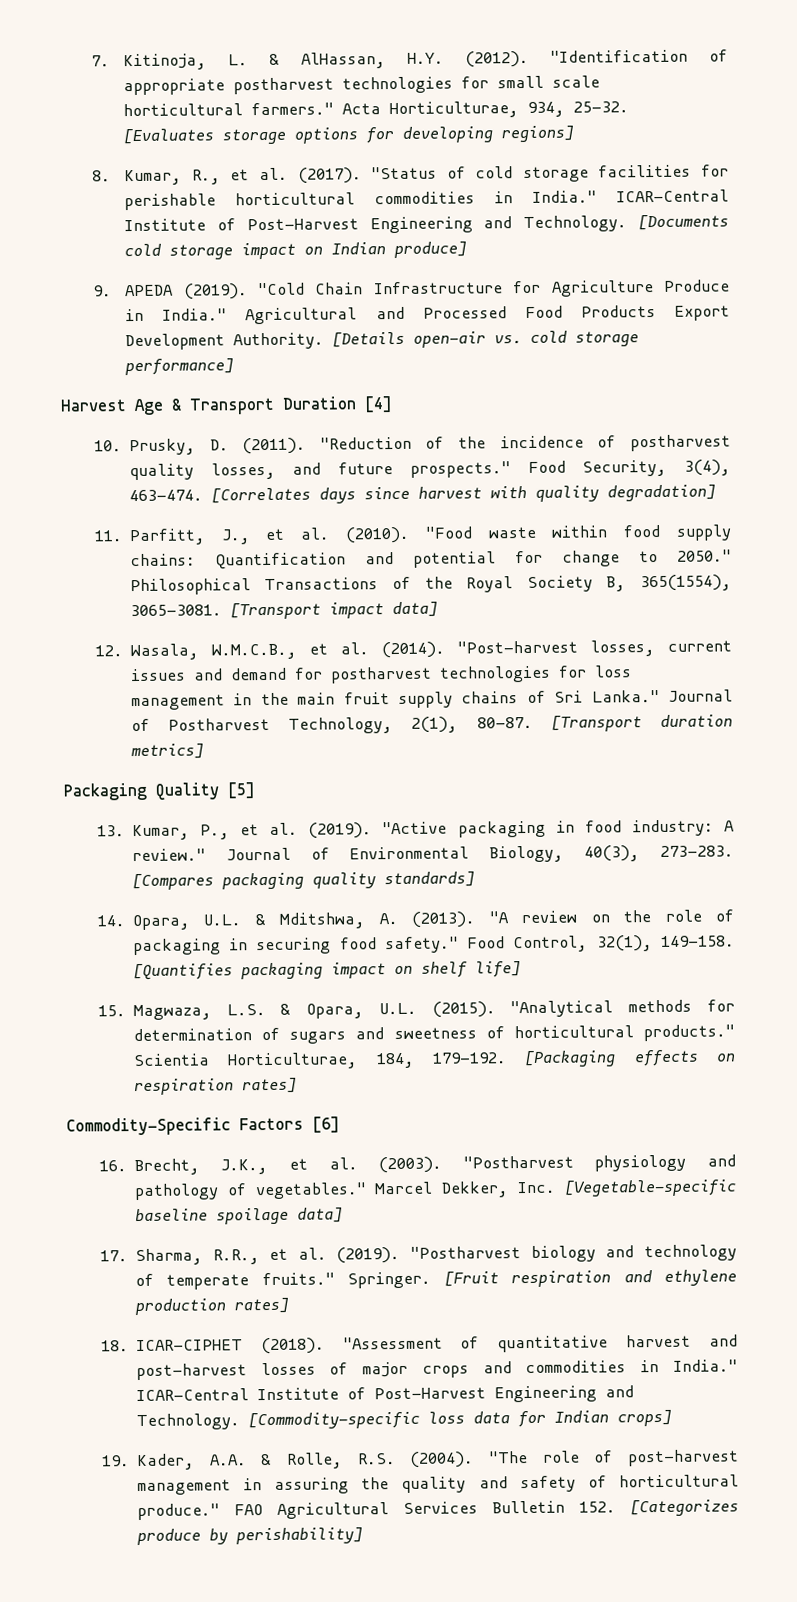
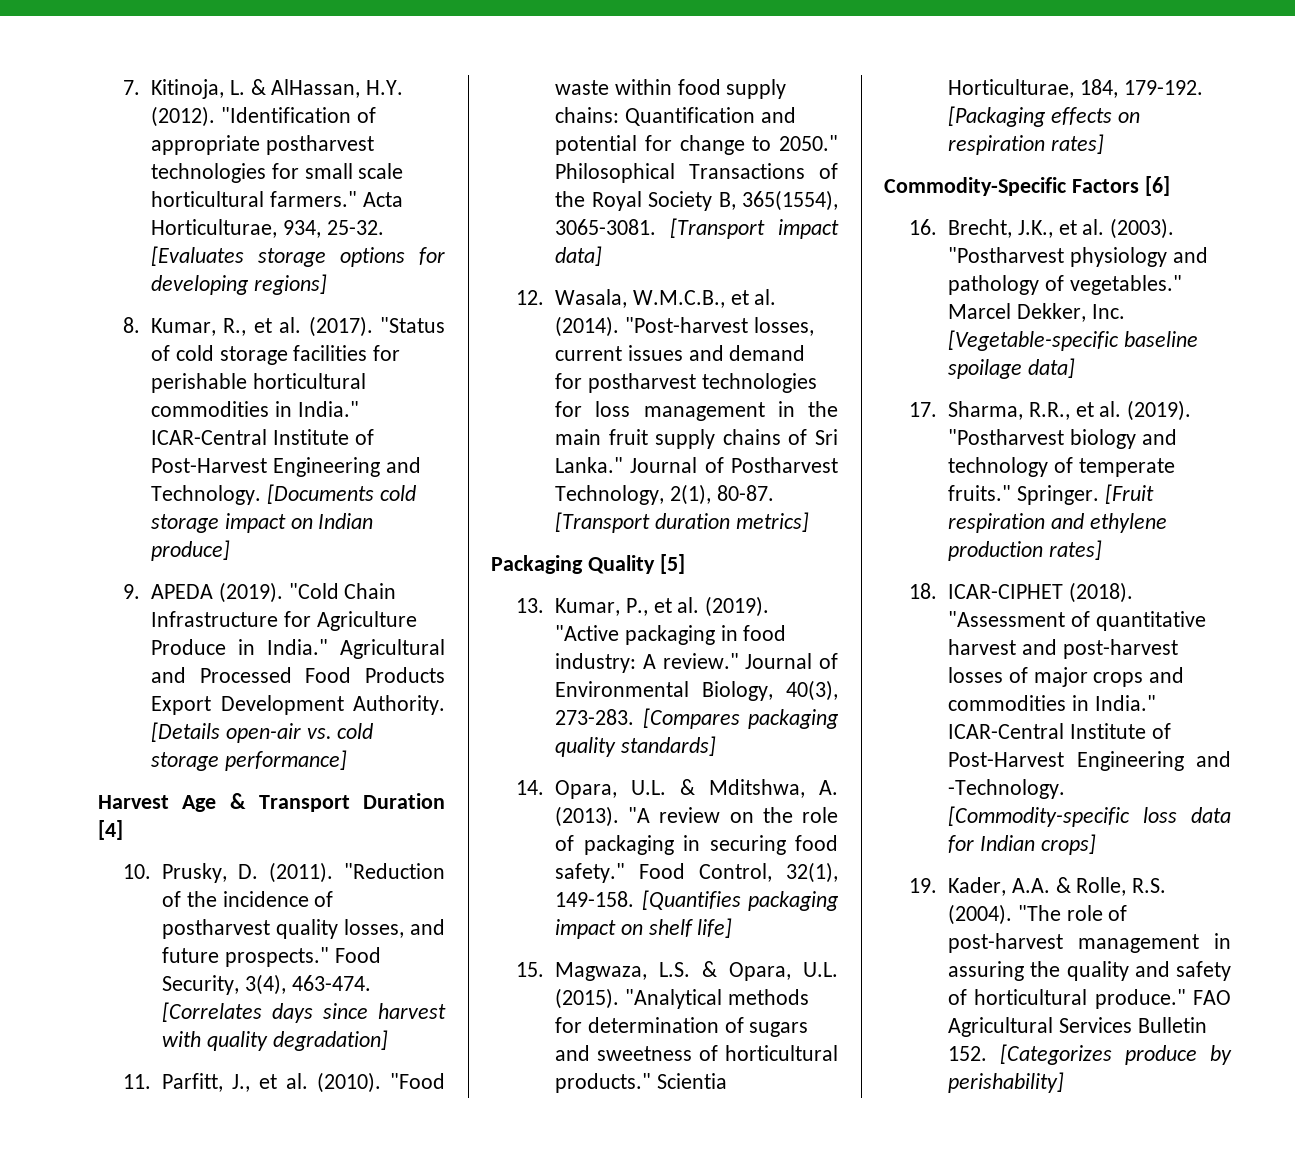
[135,1413,240,1431] Technology. -> [948,779,1066,799] -Technology.

